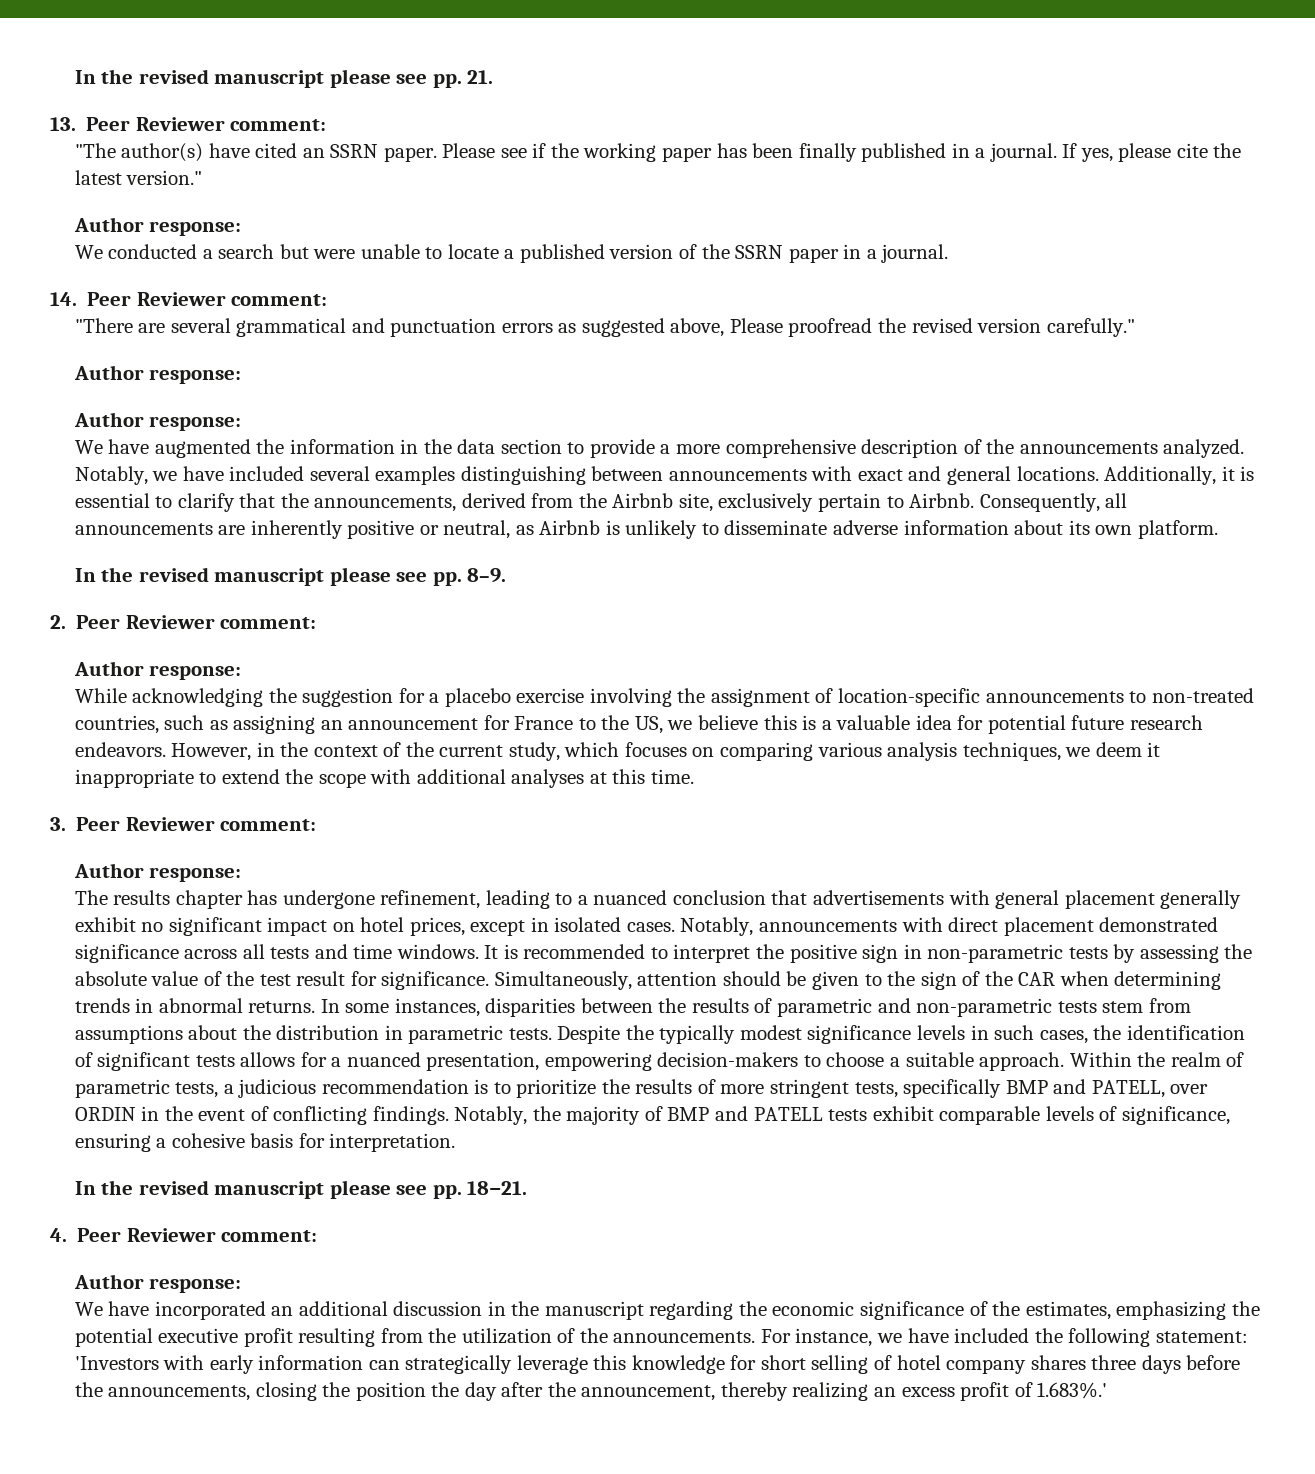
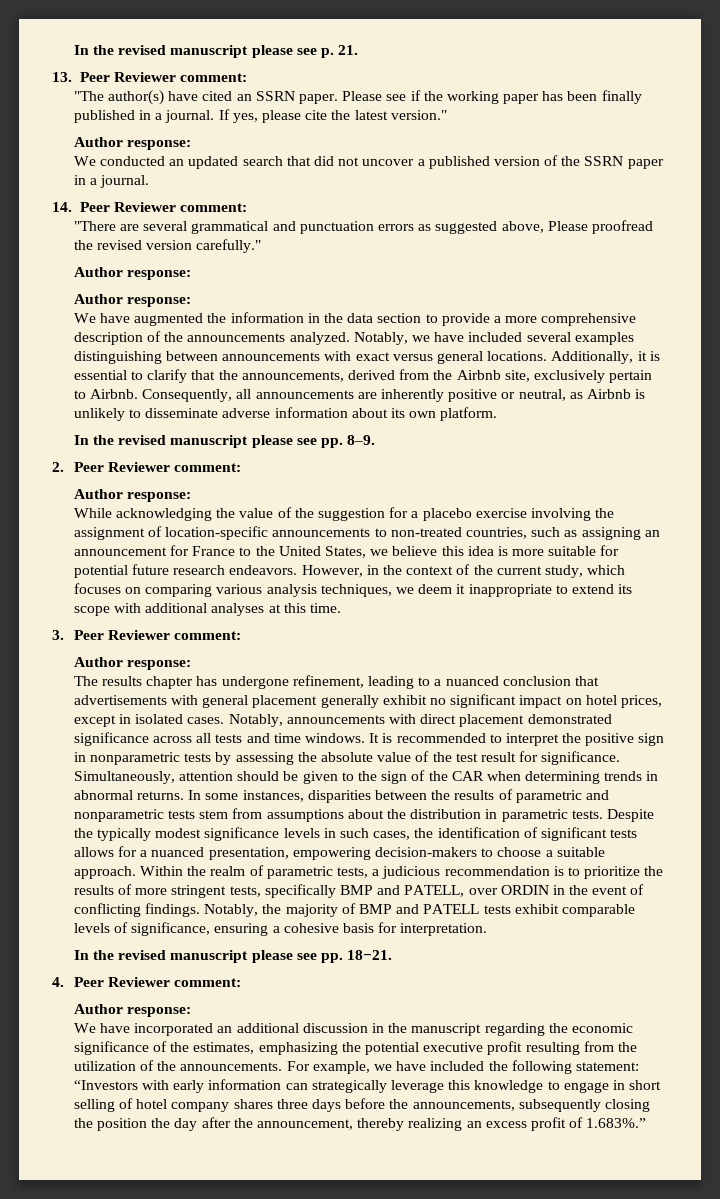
[74,69,462,88] In the revised manuscript please see pp. -> [73,45,334,58] In the revised manuscript please see p.
[202,244,499,259] a search but were unable to locate -> [169,156,415,169] an updated search that did not uncover
[908,466,942,481] and -> [392,354,433,361] versus
(297, 695) none -> [239,507,314,518] value of the
[634,716,663,734] US, -> [278,546,366,558] United States,
[802,715,952,730] is a valuable idea -> [467,546,597,556] idea is more suitable
[285,769,314,784] the -> [618,584,633,594] its
[927,944,1064,963] non-parametric -> [90,752,181,765] nonparametric
[916,998,1053,1017] non-parametric -> [73,809,164,822] nonparametric
[795,1328,873,1347] instance, -> [312,1061,370,1074] example,
[74,1356,159,1370] 'Investors -> [73,1080,138,1090] “Investors
[730,1355,757,1370] for -> [547,1080,625,1093] to engage in
(251, 1393) none -> [518,1099,601,1112] subsequently
[1037,1382,1108,1399] 1.683%.' -> [586,1118,647,1128] 1.683%.”

